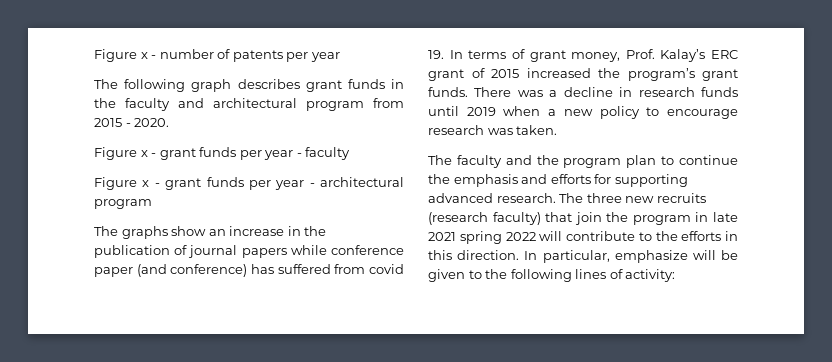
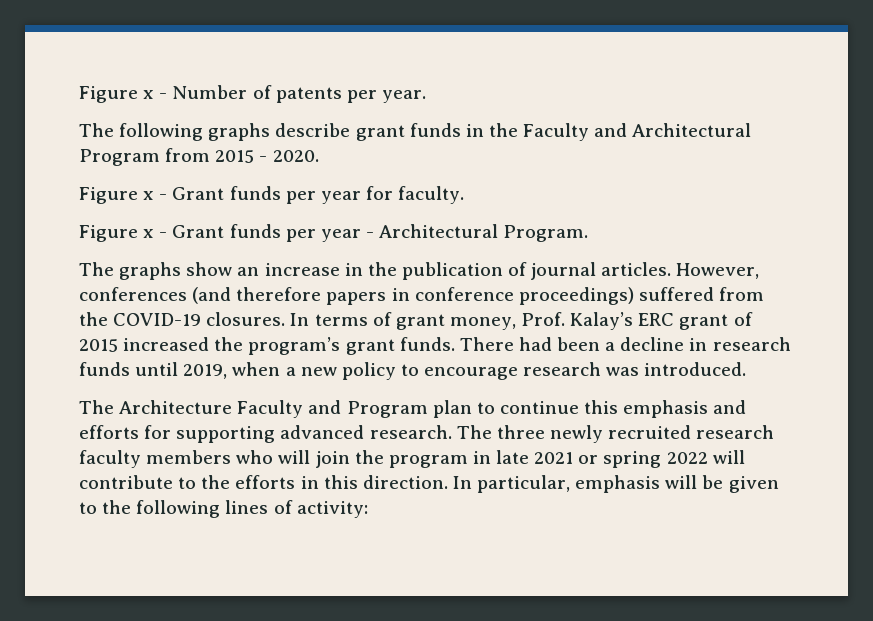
[94,49,214,62] Figure x - number -> [79,85,248,103] Figure x - Number
[310,52,340,62] year -> [381,90,426,103] year.
[191,79,300,92] graph describes -> [208,123,351,141] graphs describe
[125,98,364,111] faculty and architectural program -> [523,123,752,141] [79,149,160,166] Faculty and Architectural Program
[159,147,351,160] [94,177,404,190] [94,199,152,209] grant funds per year - faculty // Figure x - grant funds per year - architectural program -> [172,186,465,204] [79,224,589,242] Grant funds per year for faculty. // Figure x - Grant funds per year - Architectural Program.
[241,245,404,258] [94,264,404,277] [428,50,444,59] papers while conference paper (and conference) has suffered from covid 19. -> [601,262,760,279] [79,287,765,305] [79,312,286,326] articles. However, conferences (and therefore papers in conference proceedings) suffered from the COVID-19 closures.
[517,90,543,97] was -> [518,337,601,351] had been
[466,107,496,116] 2019 -> [183,364,228,379] 2019,
[516,125,558,135] [428,155,622,168] taken. // The faculty and the program -> [644,362,747,376] [79,400,428,418] introduced. // The Architecture Faculty and Program
[428,174,450,184] the -> [584,400,619,414] this
[625,193,706,203] [428,212,573,225] new recruits (research faculty) that -> [549,425,775,443] [79,450,311,468] newly recruited research faculty members who will
(456, 236) none -> [578,455,599,464] or
[614,250,688,263] emphasize -> [575,475,661,493] emphasis

